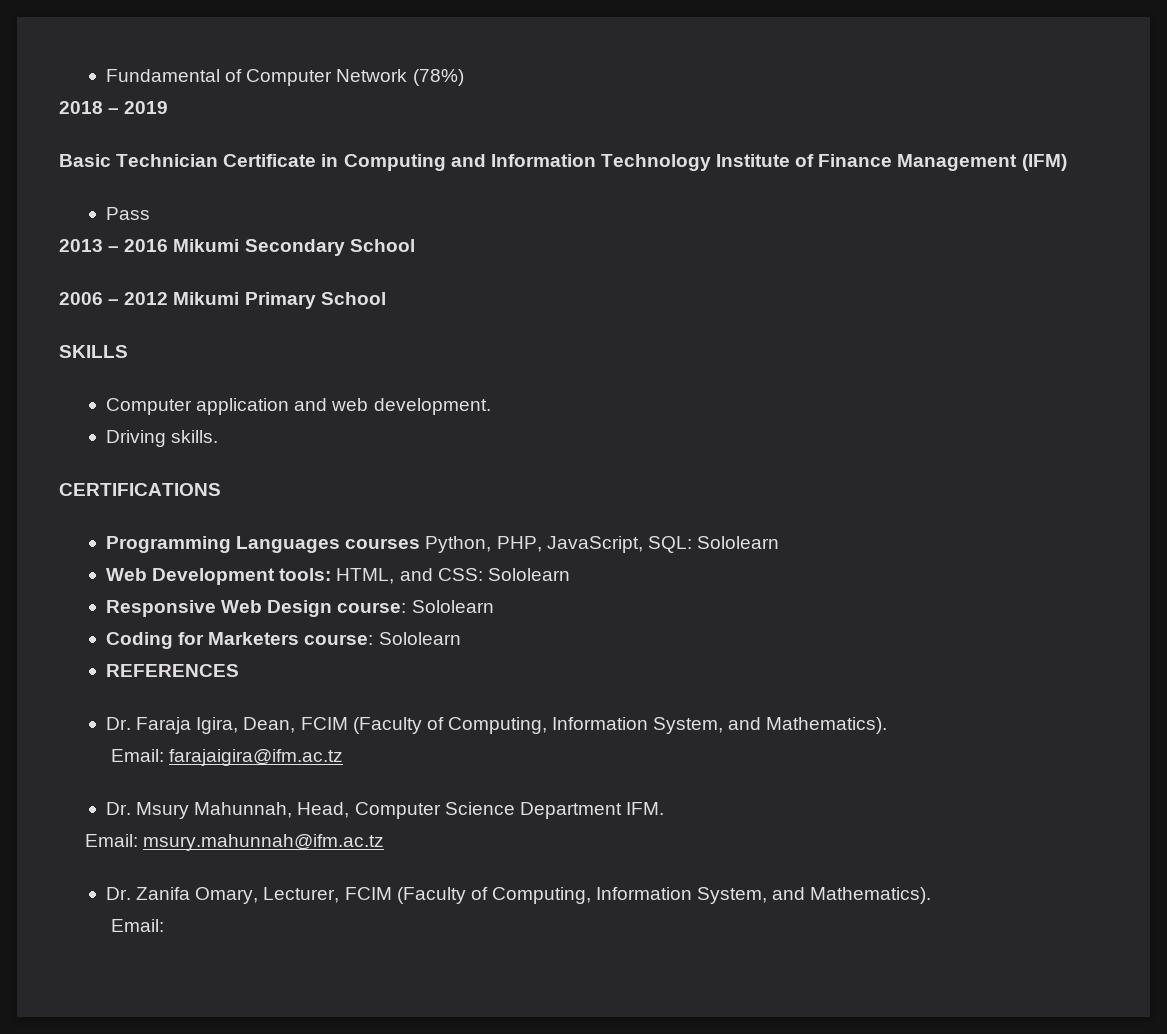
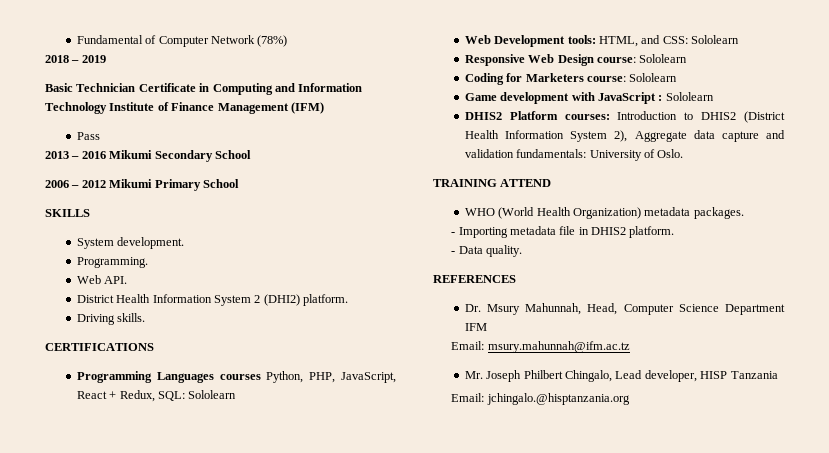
[105,398,491,415] Computer application and web development. -> [76,237,185,249] [76,257,148,268] [76,275,128,284] [76,294,349,306] System development. // Programming. // Web API. // District Health Information System 2 (DHI2) platform.
(643, 544) none -> [76,390,155,402] React + Redux,
[105,664,239,677] [105,717,888,734] [111,749,344,766] REFERENCES // Dr. Faraja Igira, Dean, FCIM (Faculty of Computing, Information System, and Mathematics). // Email: farajaigira@ifm.ac.tz -> [464,92,714,104] [464,111,785,123] [464,130,785,142] [464,149,684,161] [433,179,552,187] [464,207,744,219] [451,226,675,238] [451,245,522,257] [433,275,516,283] Game development with JavaScript : Sololearn // DHIS2 Platform courses: Introduction to DHIS2 (District Health Information System 2), Aggregate data capture and validation fundamentals: University of Oslo. // TRAINING ATTEND // WHO (World Health Organization) metadata packages. // - Importing metadata file in DHIS2 platform. // - Data quality. // REFERENCES
[625,802,664,815] IFM. -> [464,323,487,331] IFM
[105,887,932,904] [111,919,165,932] Dr. Zanifa Omary, Lecturer, FCIM (Faculty of Computing, Information System, and Mathematics). // Email: -> [464,370,778,382] [451,393,630,405] Mr. Joseph Philbert Chingalo, Lead developer, HISP Tanzania // Email: jchingalo.@hisptanzania.org

